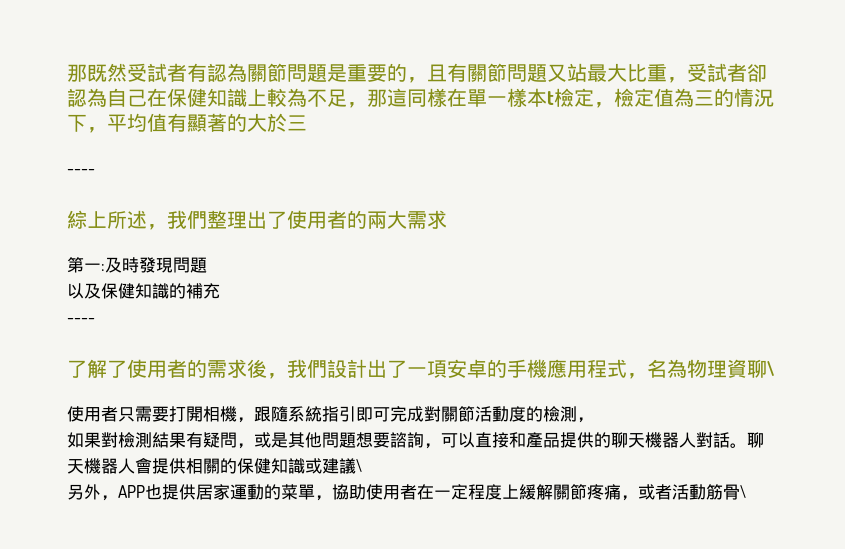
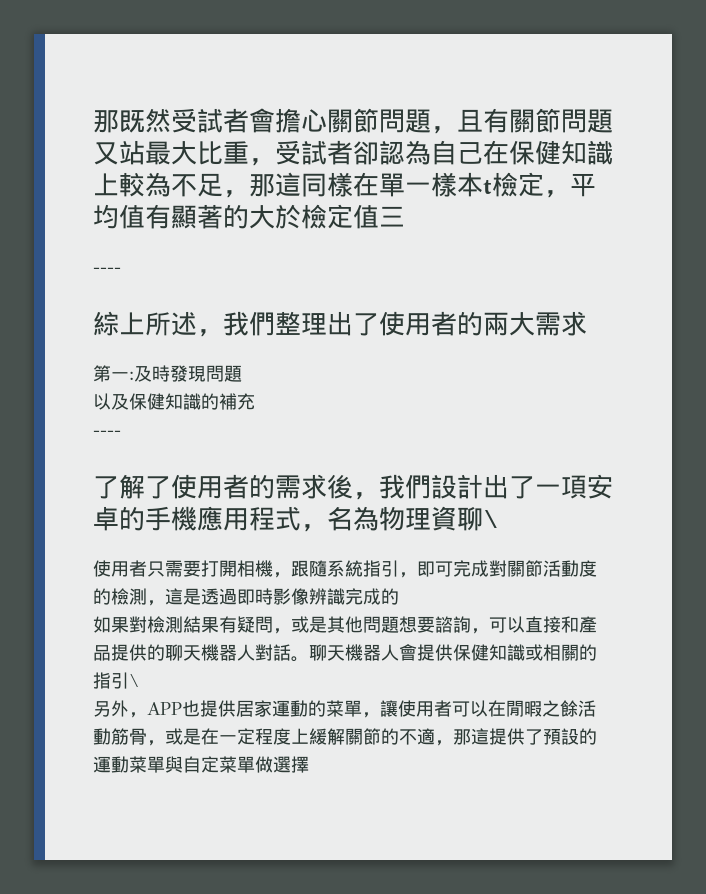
[187,63,407,82] 有認為關節問題是重要的 -> [249,108,431,133] 會擔心關節問題
[614,88,774,107] [67,114,107,133] 檢定值為三的情況下， -> (570, 194) none
(287, 122) none -> [301,204,379,229] 檢定值
(356, 414) none -> [399,572,417,578] ，
(594, 420) none -> [165,588,399,605] 這是透過即時影像辨識完成的
[186,458,237,474] 相關的 -> (453, 652) none
[322,458,356,474] 建議 -> [543,644,597,661] [93,672,129,689] 相關的指引
[332,484,417,500] 協助使用者 -> [380,700,596,717] [93,728,201,746] 讓使用者可以在閒暇之餘活動筋骨，或是
[587,484,746,501] 疼痛，或者活動筋骨\ -> [381,728,597,746] [93,756,309,773] 的不適，那這提供了預設的運動菜單與自定菜單做選擇

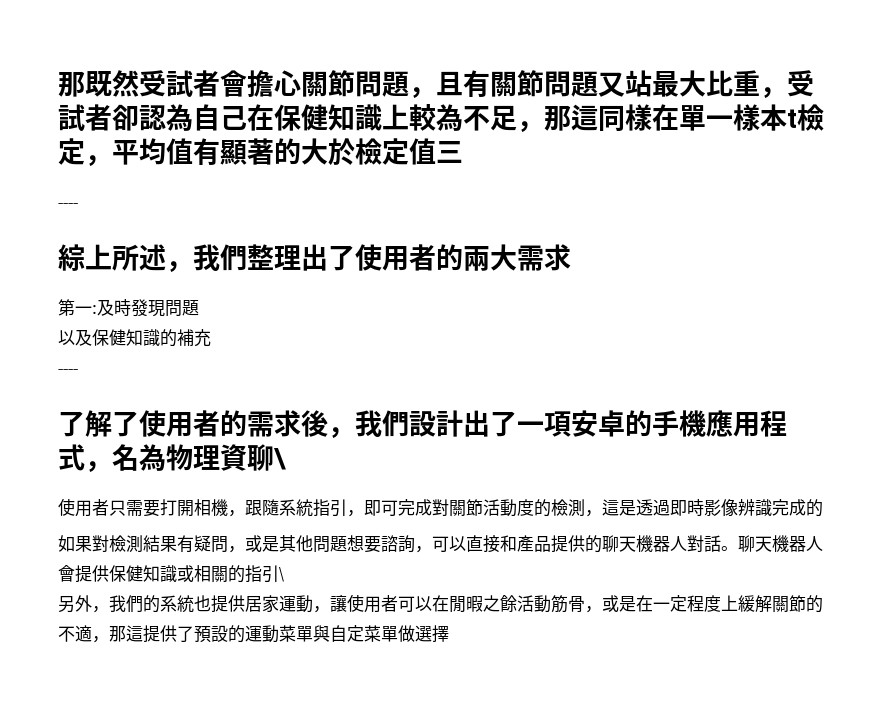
[147,702,182,715] APP -> [109,595,194,613] 我們的系統
[308,700,362,717] 的菜單 -> (313, 604) none

